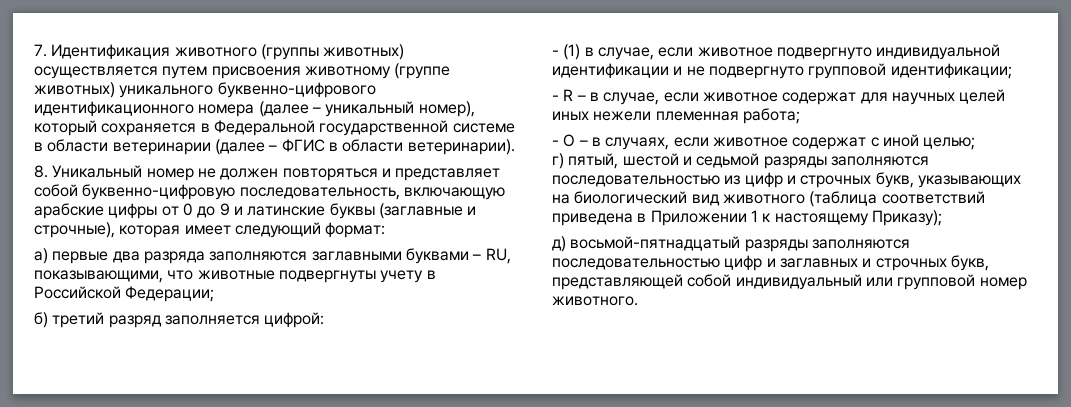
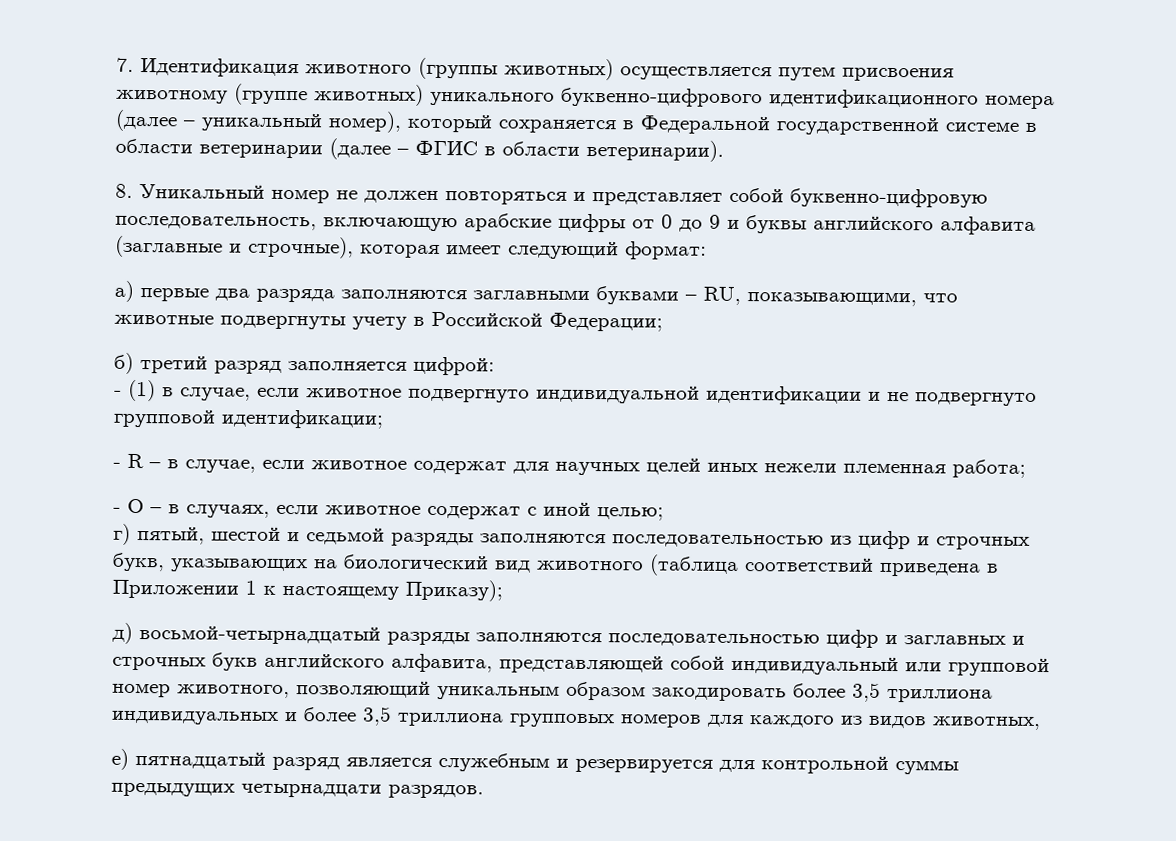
[247,203,375,219] латинские буквы -> [746,215,1036,235] буквы английского алфавита
[570,236,741,251] восьмой-пятнадцатый -> [139,625,381,645] восьмой-четырнадцатый
[950,255,989,271] букв, -> [212,652,493,673] букв английского алфавита,
[552,296,638,306] животного. -> [177,680,993,703] [111,706,1041,731] [111,748,959,775] [111,782,484,799] животного, позволяющий уникальным образом закодировать более 3,5 триллиона индивидуальных и более 3,5 триллиона групповых номеров для каждого из видов животных, // е) пятнадцатый разряд является служебным и резервируется для контрольной суммы предыдущих четырнадцати разрядов.

